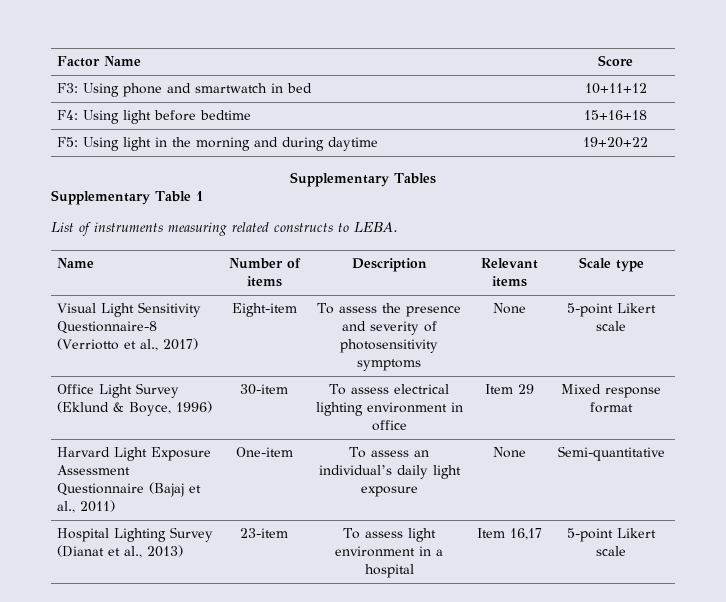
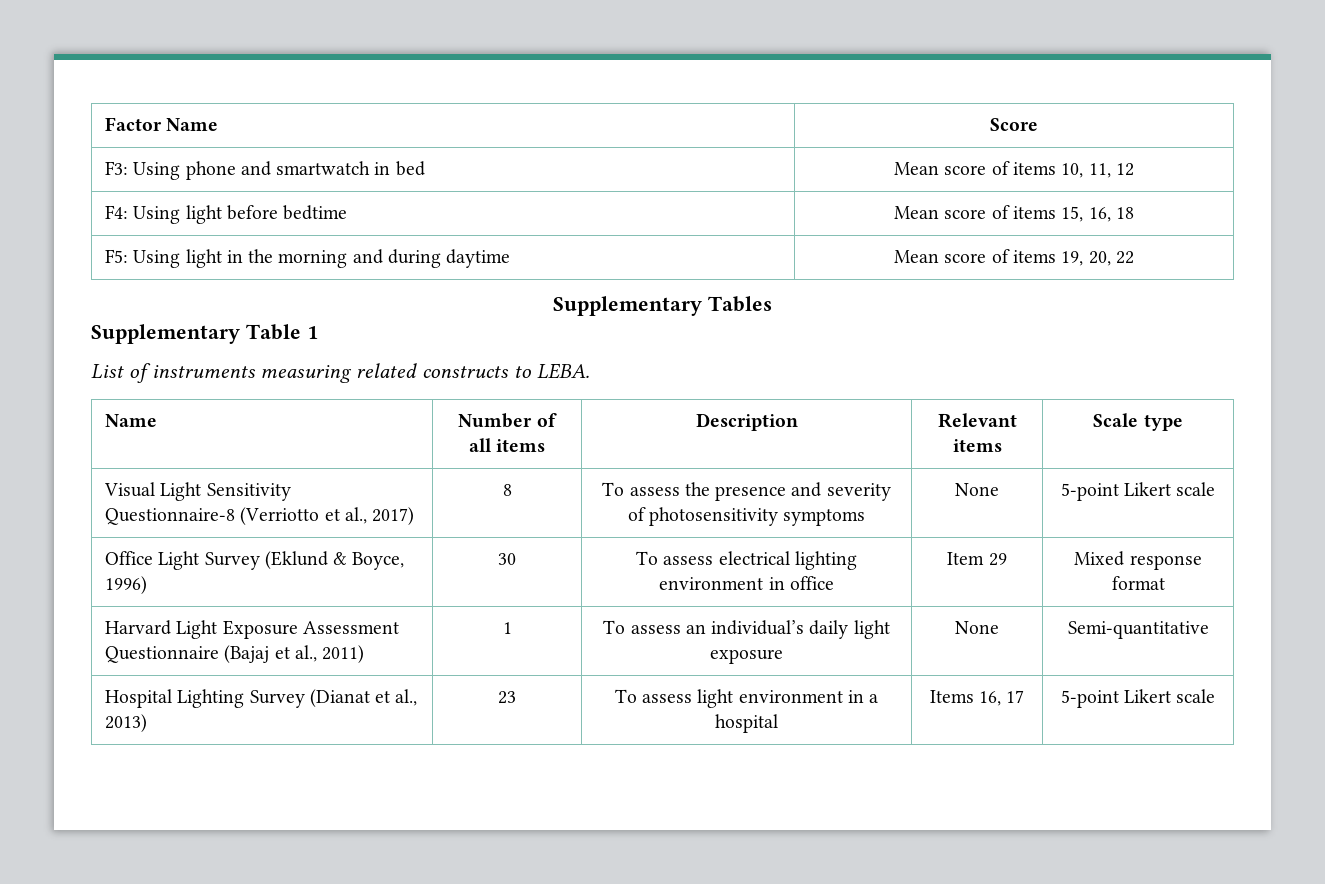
[584,83,647,94] 10+11+12 -> [894,161,1134,178] Mean score of items 10, 11, 12
[584,110,647,120] 15+16+18 -> [894,205,1134,222] Mean score of items 15, 16, 18
[583,137,648,148] 19+20+22 -> [894,249,1134,266] Mean score of items 19, 20, 22
(301, 263) none -> [468,438,492,452] all
[231,303,297,317] Eight-item -> [502,484,512,496] 8
[240,384,288,395] 30-item -> [498,553,516,565] 30
[235,447,293,457] One-item -> [502,622,512,634] 1
[240,528,288,538] 23-item -> [498,691,516,704] 23
[477,528,542,540] Item 16,17 -> [929,690,1025,706] Items 16, 17

